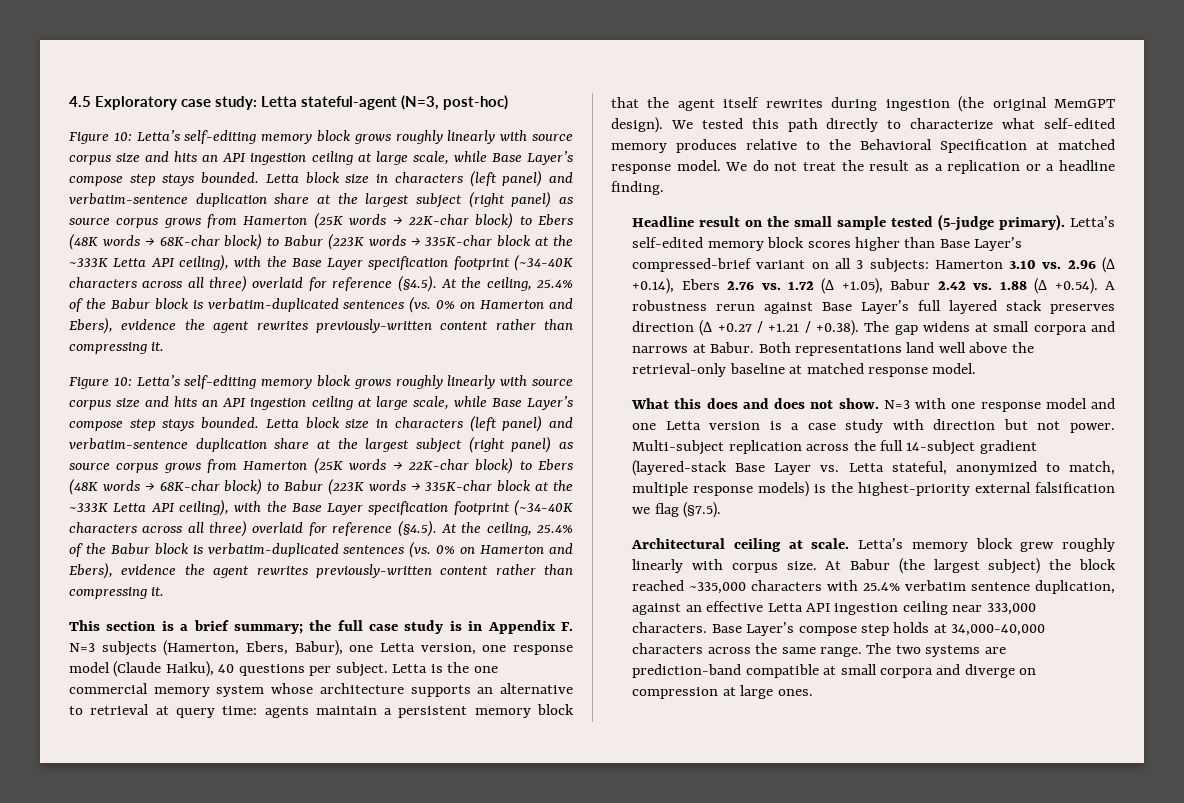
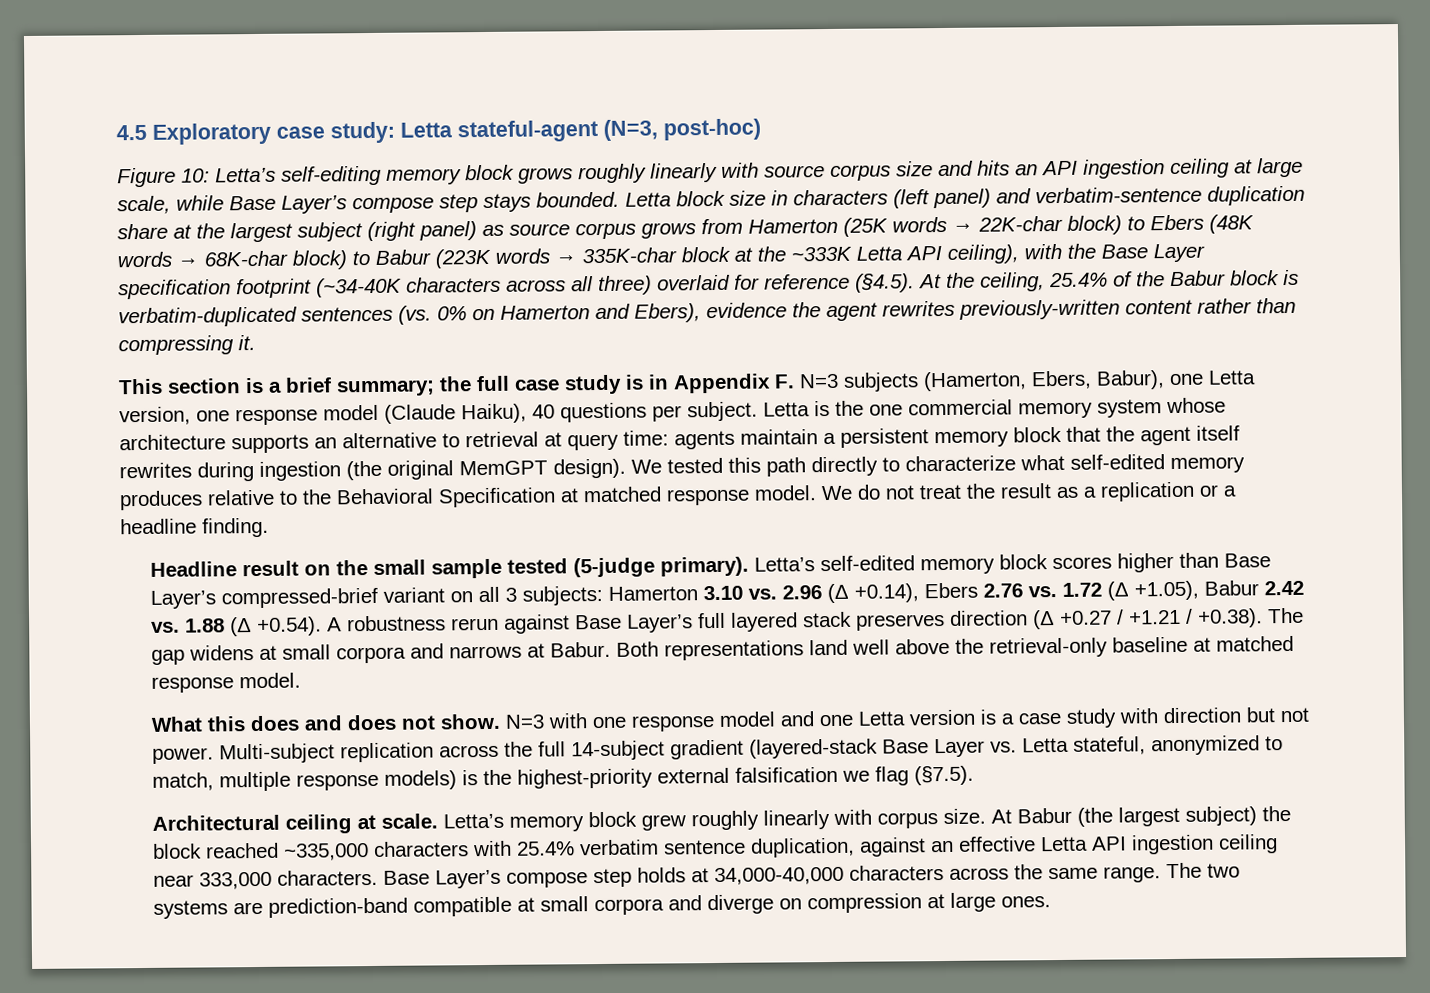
[69,375,573,389] [69,396,574,410] [69,415,574,432] [69,436,574,453] [69,457,574,474] [69,478,574,495] [69,499,574,516] [69,520,574,537] [69,541,574,558] [69,562,573,579] [69,587,165,599] // Figure 10: Letta’s self-editing memory block grows roughly linearly with source corpus size and hits an API ingestion ceiling at large scale, while Base Layer’s compose step stays bounded. Letta block size in characters (left panel) and verbatim-sentence duplication share at the largest subject (right panel) as source corpus grows from Hamerton (25K words → 22K-char block) to Ebers (48K words → 68K-char block) to Babur (223K words → 335K-char block at the ~333K Letta API ceiling), with the Base Layer specification footprint (~34-40K characters across all three) overlaid for reference (§4.5). At the ceiling, 25.4% of the Babur block is verbatim-duplicated sentences (vs. 0% on Hamerton and Ebers), evidence the agent rewrites previously-written content rather than compressing it. -> (256, 343) none

